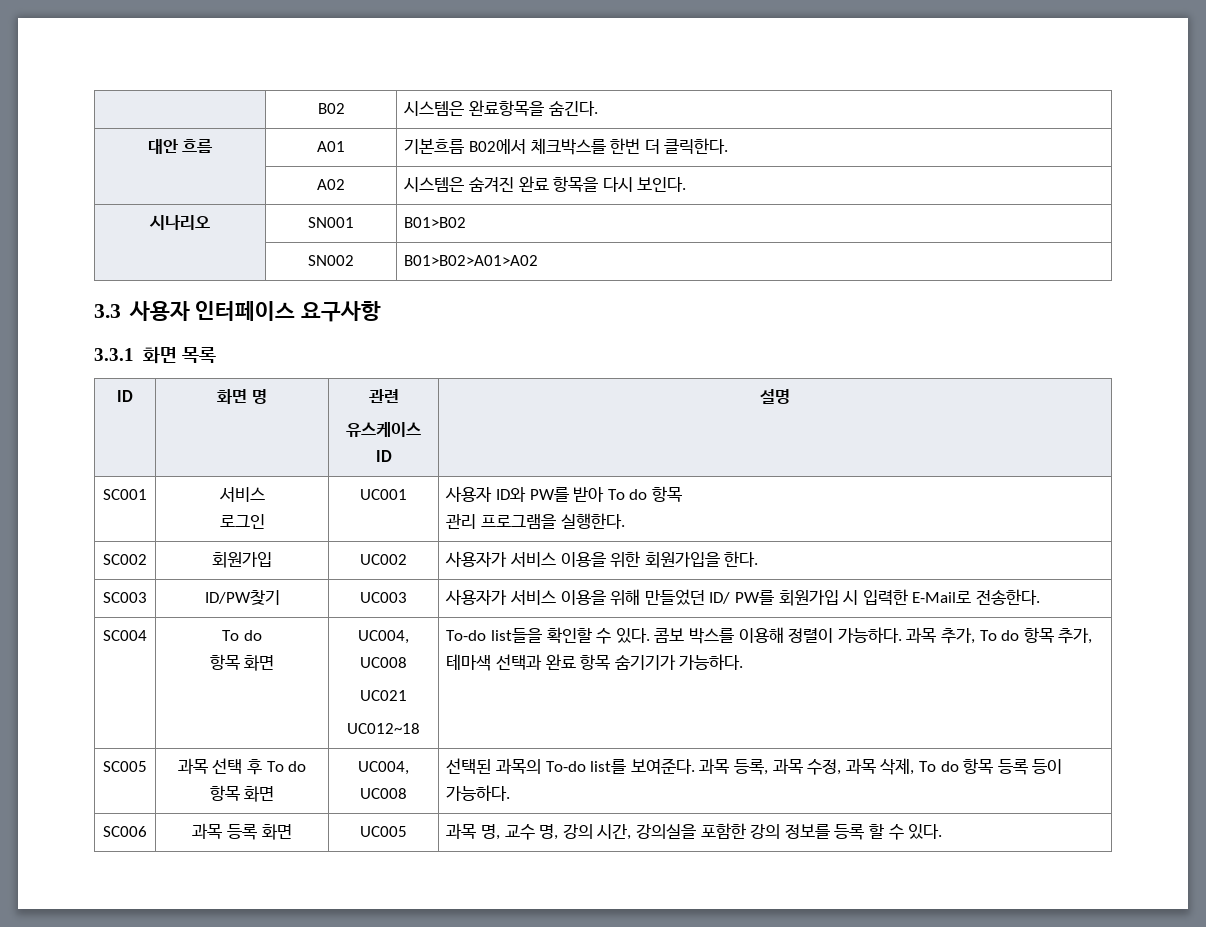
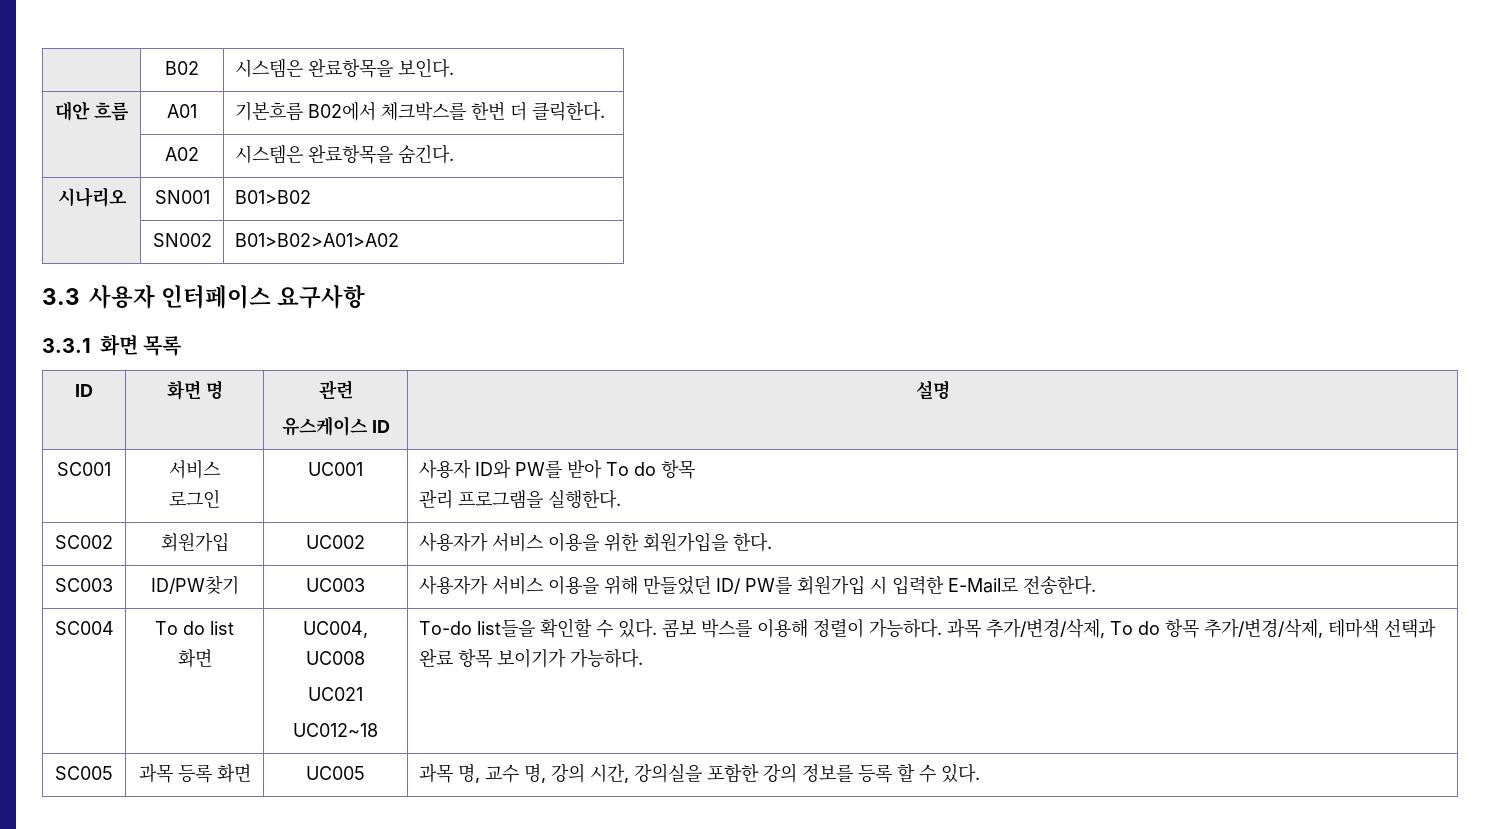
[548,101,598,116] 숨긴다. -> [397,58,454,78] 보인다.
[469,176,687,192] 숨겨진 완료 항목을 다시 보인다. -> [307,144,454,164] 완료항목을 숨긴다.
[209,654,240,670] // 항목 -> [210,621,234,635] list
[940,627,1093,644] 추가, To do 항목 추가, -> [985,619,1323,638] 추가/변경/삭제, To do 항목 추가/변경/삭제,
[614,655,676,670] 숨기기가 -> [496,649,566,668] 보이기가
[177,758,307,775] [209,785,275,802] [358,761,409,775] [360,788,407,799] [446,758,1063,775] [446,785,511,801] [103,826,147,837] | 과목 선택 후 To do 항목 화면 | UC004, UC008 | 선택된 과목의 To-do list를 보여준다. 과목 등록, 과목 수정, 과목 삭제, To do 항목 등록 등이 가능하다. // SC006 -> (113, 773) none

